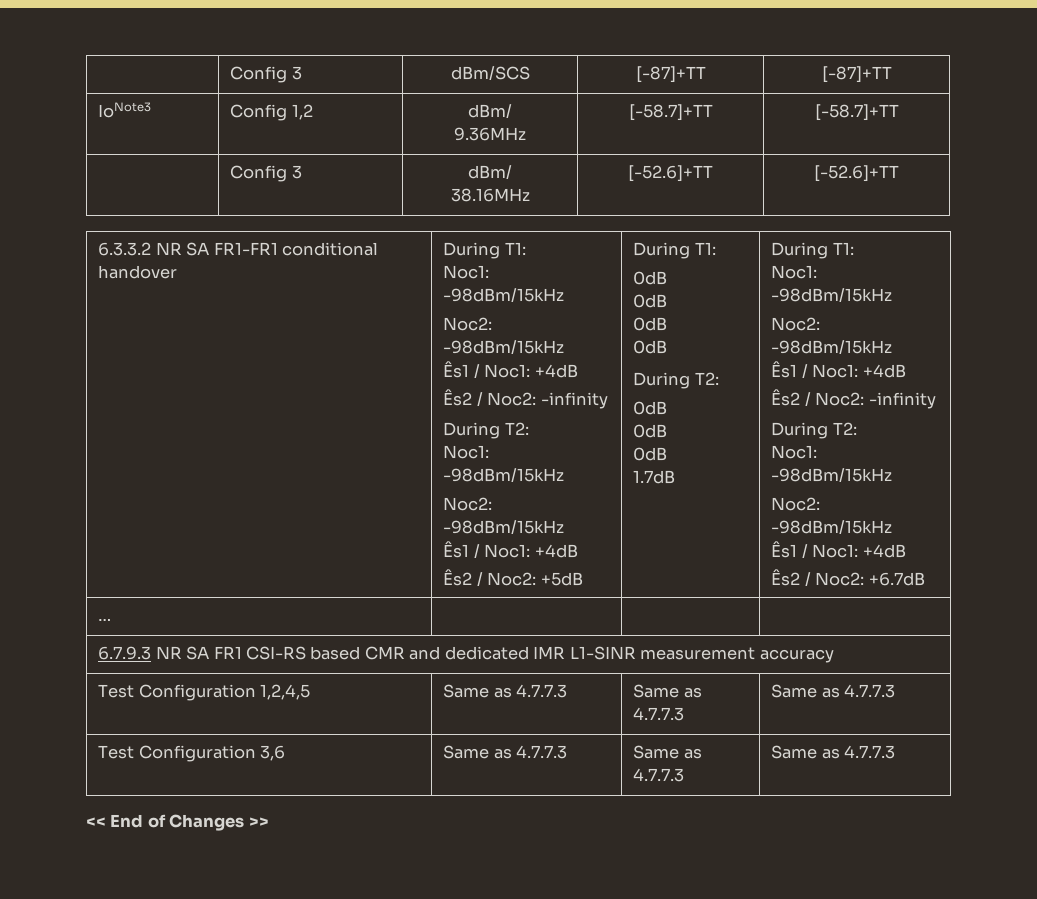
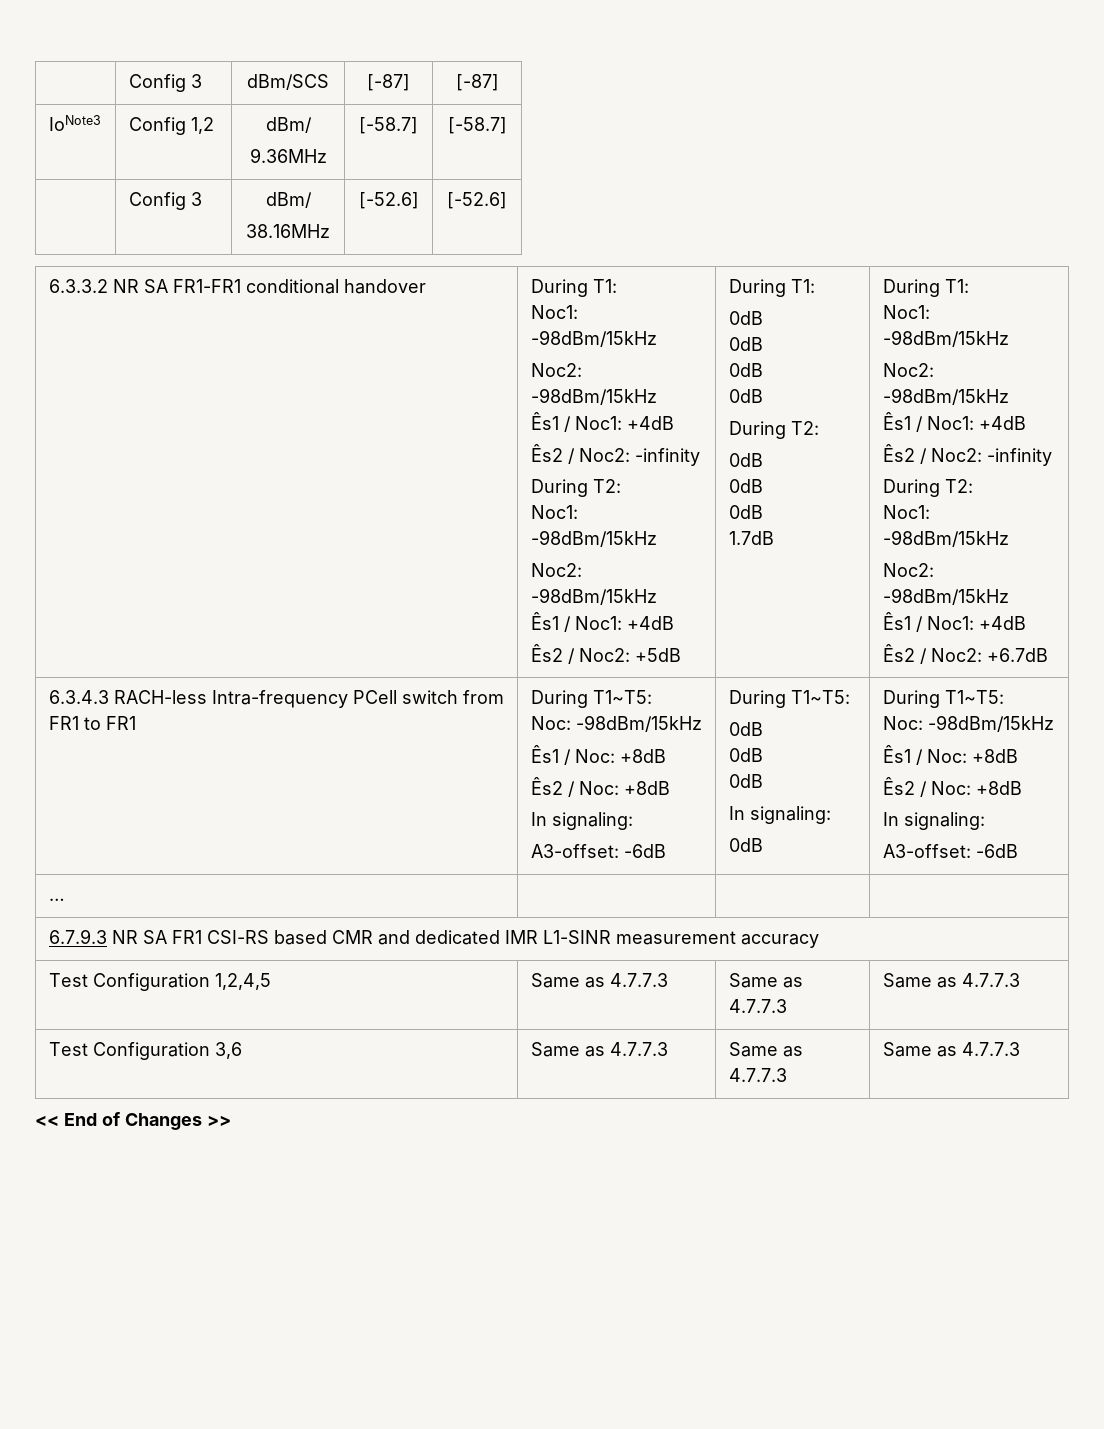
[635,66,706,83] [821,66,892,83] [-87]+TT | [-87]+TT -> [367,74,410,91] [455,74,499,91] [-87] | [-87]
[628,104,713,121] [814,104,899,121] [-58.7]+TT | [-58.7]+TT -> [359,117,418,134] [447,117,507,134] [-58.7] | [-58.7]
[628,165,713,182] [814,165,899,182] [-52.6]+TT | [-52.6]+TT -> [358,192,419,209] [447,192,507,209] [-52.6] | [-52.6]
(925, 579) none -> [48,690,504,708] [48,716,136,730] [530,690,652,708] [530,715,702,732] [530,745,666,765] [530,777,670,797] [530,812,633,830] [530,844,666,858] [728,690,850,708] [728,722,763,736] [728,748,763,762] [728,774,763,788] [728,806,831,824] [728,838,763,852] [882,690,1004,708] [882,715,1054,732] [882,745,1018,765] [882,777,1022,797] [882,812,985,830] [882,844,1018,858] // 6.3.4.3 RACH-less Intra-frequency PCell switch from FR1 to FR1 | During T1~T5: // Noc: -98dBm/15kHz // Ês1 / Noc: +8dB // Ês2 / Noc: +8dB // In signaling: // A3-offset: -6dB | During T1~T5: // 0dB // 0dB // 0dB // In signaling: // 0dB | During T1~T5: // Noc: -98dBm/15kHz // Ês1 / Noc: +8dB // Ês2 / Noc: +8dB // In signaling: // A3-offset: -6dB

